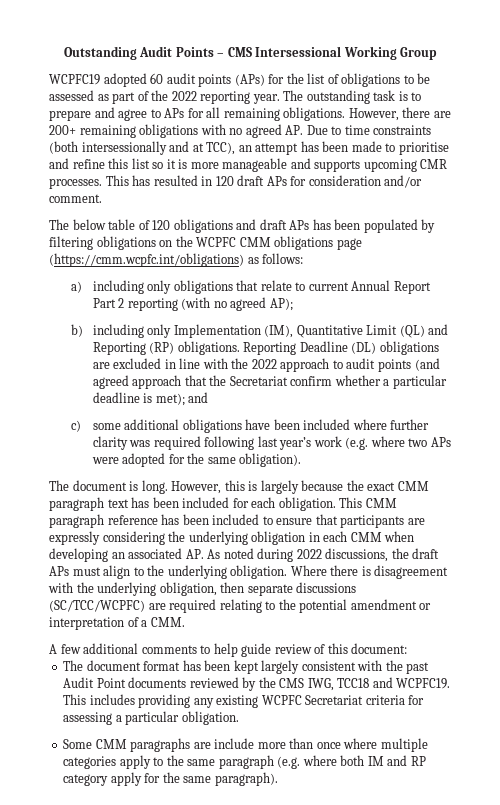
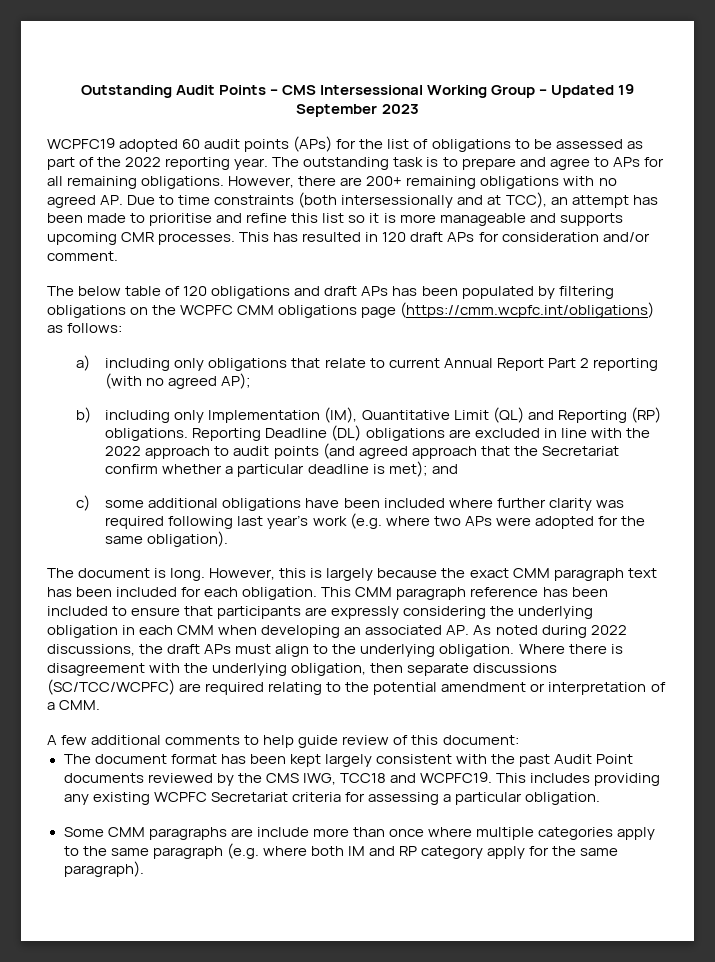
(438, 53) none -> [539,84,635,98] [296,104,419,117] – Updated 19 September 2023

